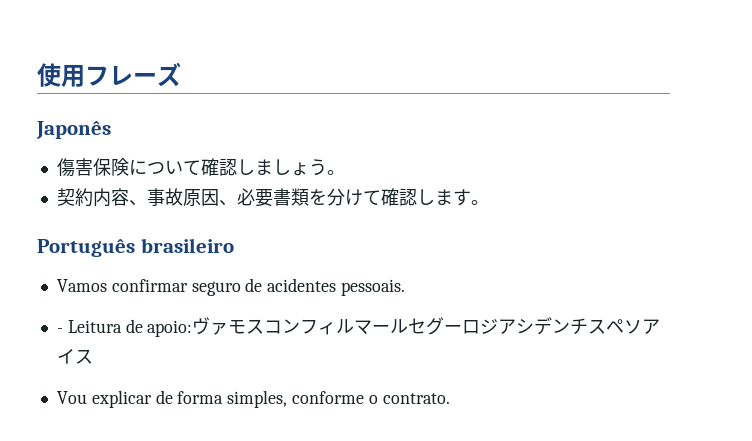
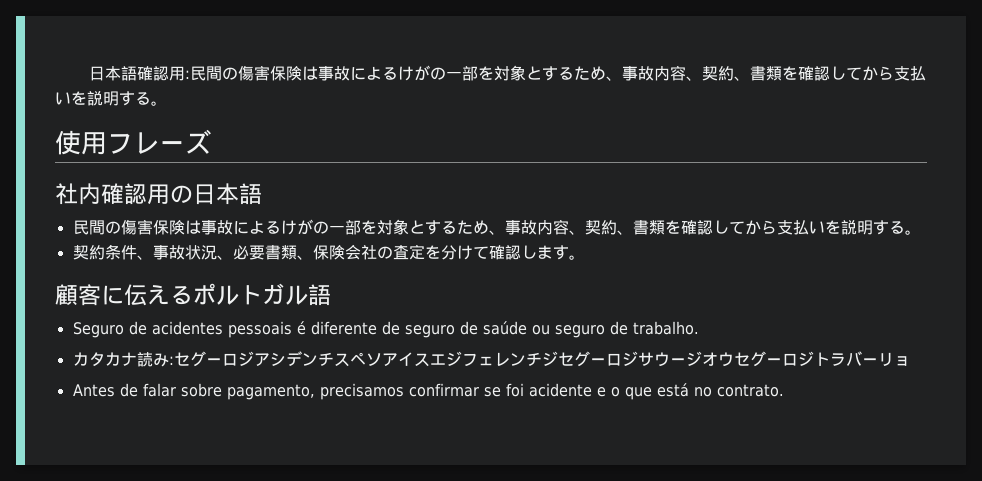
[37,62,181,87] [36,121,111,139] [56,158,345,177] [56,188,309,207] 使用フレーズ // Japonês // 傷害保険について確認しましょう。 // 契約内容、事故原因、必要書類 -> [89,65,927,81] [55,91,167,106] [55,129,211,155] [55,183,262,205] [72,219,921,235] [72,244,425,260] 日本語確認用:民間の傷害保険は事故によるけがの一部を対象とするため、事故内容、契約、書類を確認してから支払いを説明する。 // 使用フレーズ // 社内確認用の日本語 // 民間の傷害保険は事故によるけがの一部を対象とするため、事故内容、契約、書類を確認してから支払いを説明する。 // 契約条件、事故状況、必要書類、保険会社の査定
[37,238,234,257] [56,278,406,296] [56,317,409,337] Português brasileiro // Vamos confirmar seguro de acidentes pessoais. // - Leitura de apoio:ヴァモスコンフィルマール -> [55,283,331,306] [72,321,699,338] [72,352,174,367] 顧客に伝えるポルトガル語 // Seguro de acidentes pessoais é diferente de seguro de saúde ou seguro de trabalho. // カタカナ読み:
[56,390,378,408] // Vou explicar de forma simples, conforme o -> [429,351,910,367] [72,383,712,400] エジフェレンチジセグーロジサウージオウセグーロジトラバーリョ // Antes de falar sobre pagamento, precisamos confirmar se foi acidente e o que está no

